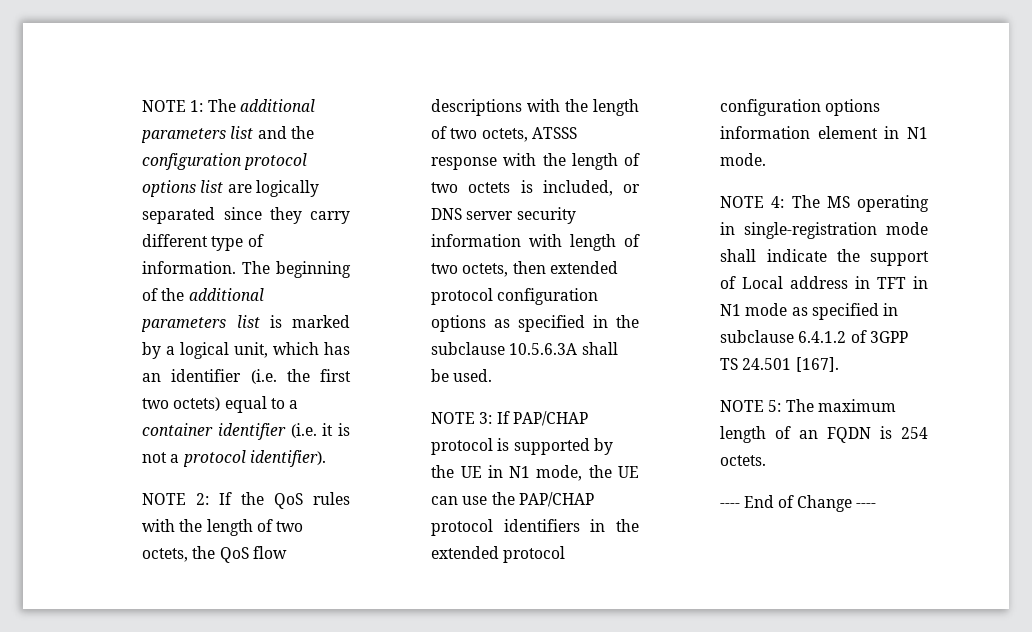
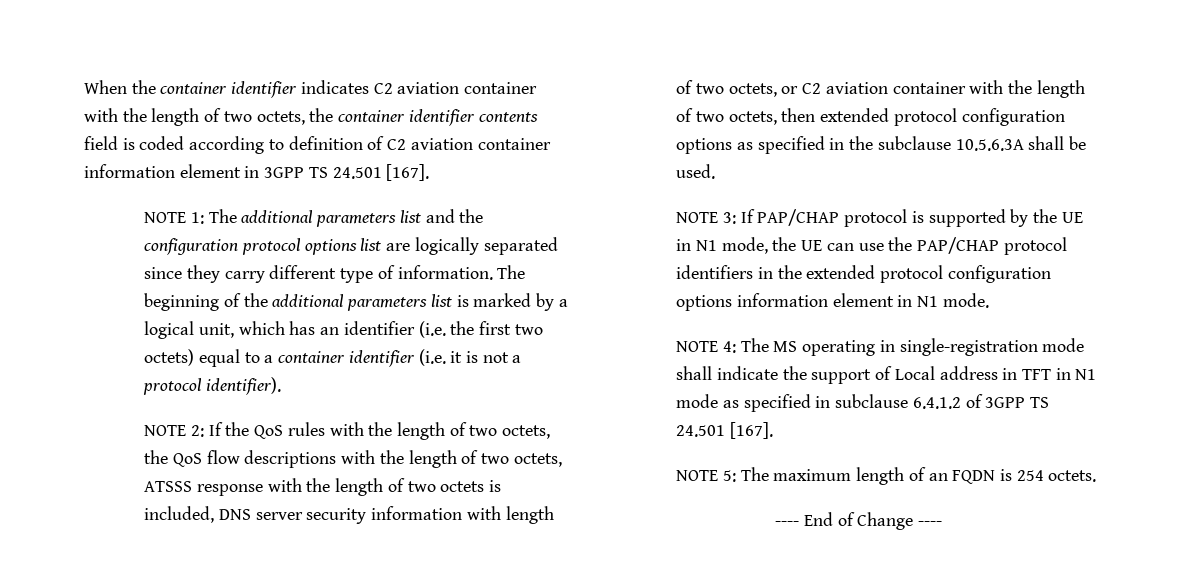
(142, 106) none -> [84,80,538,98] [84,108,538,126] [84,136,551,154] [84,164,430,181] When the container identifier indicates C2 aviation container with the length of two octets, the container identifier contents field is coded according to definition of C2 aviation container information element in 3GPP TS 24.501 [167]. //
[623,184,640,193] or -> (215, 514) none
(509, 270) none -> [781,80,1085,98] [676,108,777,125] or C2 aviation container with the length of two octets,

